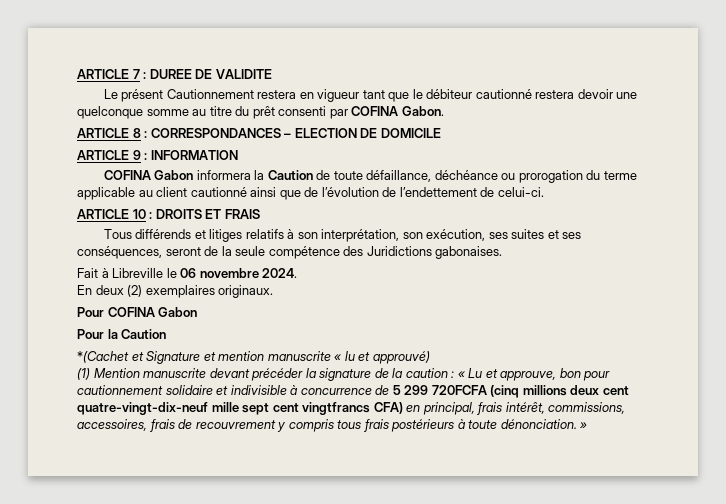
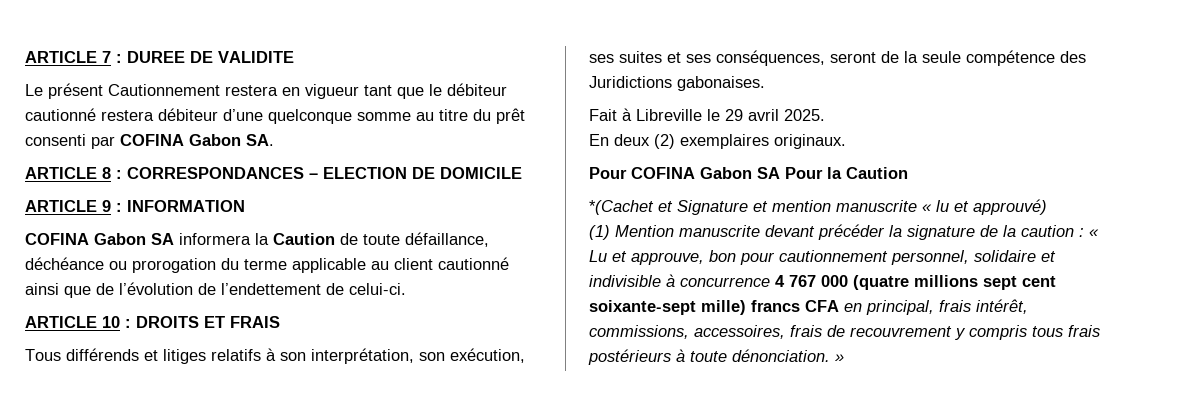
[577,89,638,99] devoir une -> [158,108,263,121] débiteur d’une
[401,106,444,116] Gabon. -> [189,134,274,146] Gabon SA.
(194, 175) none -> [151,233,174,245] SA
[180,268,298,278] 06 novembre 2024. -> [725,109,825,121] 29 avril 2025.
(198, 312) // -> [757,167,780,179] SA
(163, 390) none -> [891,250,969,265] personnel,
[375,385,629,398] [77,402,403,415] de 5 299 720FCFA (cinq millions deux cent quatre-vingt-dix-neuf mille sept cent vingtfrancs CFA) -> [775,275,1056,290] [589,300,839,315] 4 767 000 (quatre millions sept cent soixante-sept mille) francs CFA

